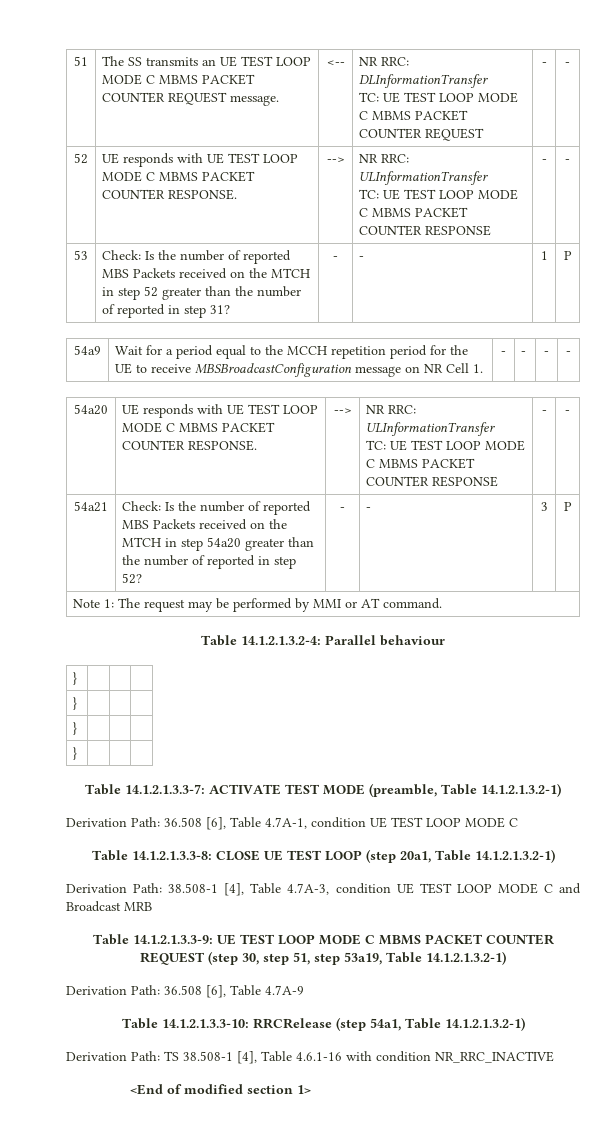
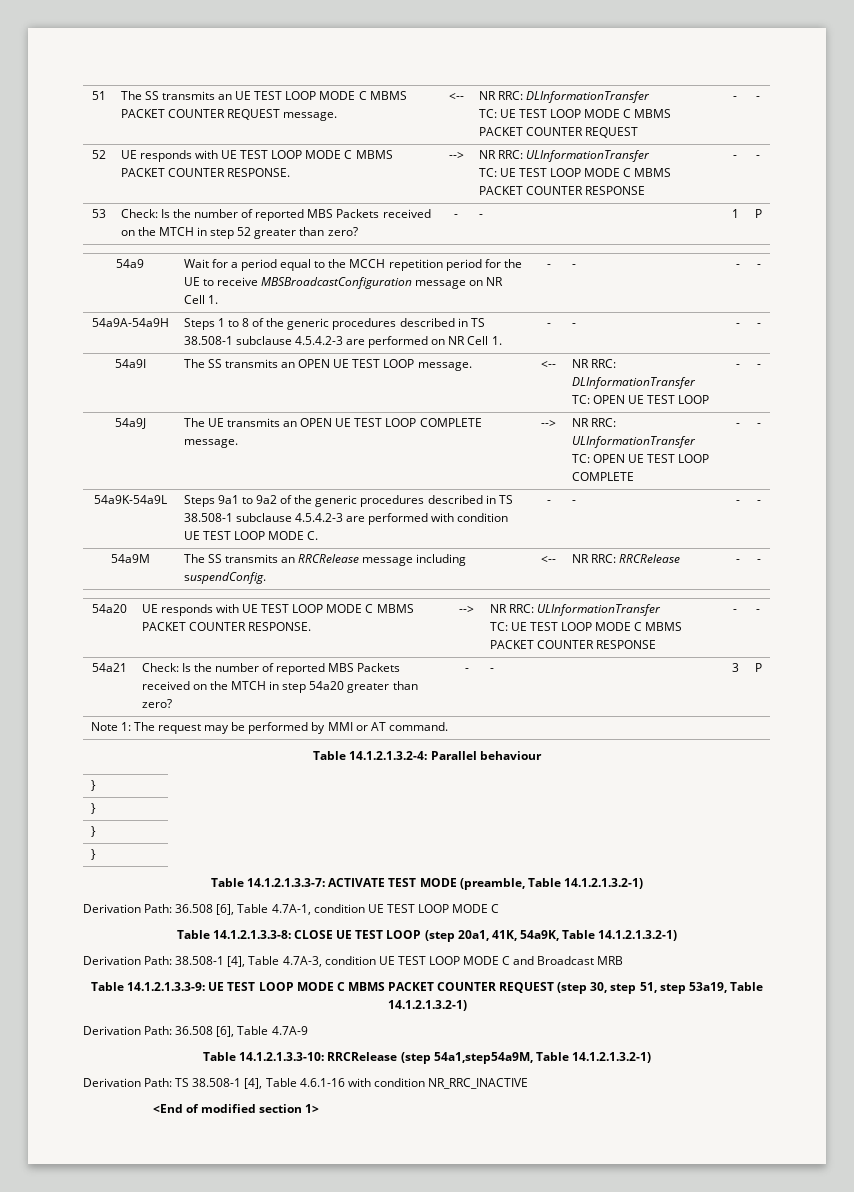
[235,286,302,297] [102,304,231,318] the number of reported in step 31? -> [327,227,358,236] zero?
(571, 353) none -> [91,318,169,327] [183,318,485,330] [183,336,502,348] [546,323,551,327] [571,323,576,327] [736,323,740,327] [757,323,761,327] [114,359,146,368] [183,359,472,371] [541,361,556,368] [571,359,616,368] [571,377,696,389] [571,395,710,404] [736,364,740,368] [757,364,761,368] [114,418,146,429] [183,418,482,427] [183,439,238,448] [541,420,556,427] [571,418,616,427] [571,436,696,448] [571,454,710,463] [571,472,634,481] [736,423,740,427] [757,423,761,427] [93,495,167,504] [183,495,513,507] [183,513,509,525] [183,531,319,540] [546,500,551,504] [571,500,576,504] [736,500,740,504] [757,500,761,504] [110,554,150,563] [183,554,467,566] [183,572,266,584] [541,556,556,563] [571,554,680,563] [736,559,740,563] [757,559,761,563] // 54a9A-54a9H | Steps 1 to 8 of the generic procedures described in TS 38.508-1 subclause 4.5.4.2-3 are performed on NR Cell 1. | - | - | - | - // 54a9I | The SS transmits an OPEN UE TEST LOOP message. | <-- | NR RRC: DLInformationTransfer // TC: OPEN UE TEST LOOP | - | - // 54a9J | The UE transmits an OPEN UE TEST LOOP COMPLETE message. | --> | NR RRC: ULInformationTransfer // TC: OPEN UE TEST LOOP COMPLETE | - | - // 54a9K-54a9L | Steps 9a1 to 9a2 of the generic procedures described in TS 38.508-1 subclause 4.5.4.2-3 are performed with condition UE TEST LOOP MODE C. | - | - | - | - // 54a9M | The SS transmits an RRCRelease message including suspendConfig. | <-- | NR RRC: RRCRelease | - | -
[122,555,297,569] [122,573,143,584] the number of reported in step 52? -> [141,699,172,708] zero?
(431, 857) none -> [491,930,559,941] 41K, 54a9K,
[369,1018,401,1031] 54a1, -> [433,1052,533,1064] 54a1,step54a9M,

